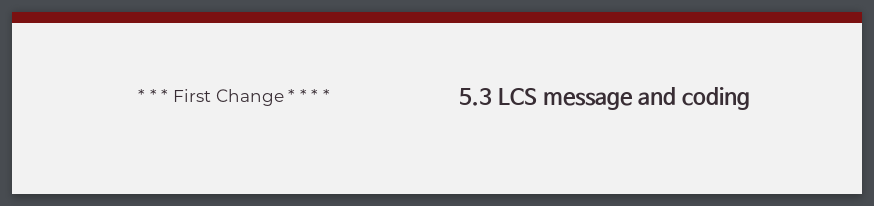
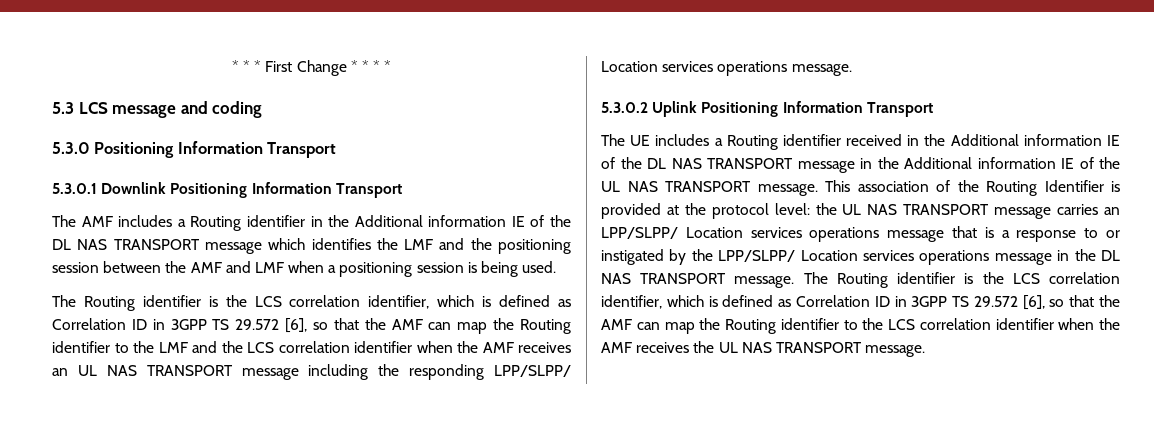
(750, 98) none -> [52,141,337,158] [52,182,402,198] [52,215,571,231] [52,238,571,254] [52,261,557,277] [52,295,572,311] [52,318,571,334] [52,341,571,353] [52,364,571,380] [601,61,852,76] [601,101,933,117] [601,134,1120,150] [601,157,1120,173] [601,180,1120,196] [601,203,1120,219] [601,226,1120,242] [601,249,1120,265] [601,272,1120,288] [601,295,1120,310] [601,318,1120,334] [601,341,926,357] // 5.3.0 Positioning Information Transport // 5.3.0.1 Downlink Positioning Information Transport // The AMF includes a Routing identifier in the Additional information IE of the DL NAS TRANSPORT message which identifies the LMF and the positioning session between the AMF and LMF when a positioning session is being used. // The Routing identifier is the LCS correlation identifier, which is defined as Correlation ID in 3GPP TS 29.572 [6], so that the AMF can map the Routing identifier to the LMF and the LCS correlation identifier when the AMF receives an UL NAS TRANSPORT message including the responding LPP/SLPP/ Location services operations message. // 5.3.0.2 Uplink Positioning Information Transport // The UE includes a Routing identifier received in the Additional information IE of the DL NAS TRANSPORT message in the Additional information IE of the UL NAS TRANSPORT message. This association of the Routing Identifier is provided at the protocol level: the UL NAS TRANSPORT message carries an LPP/SLPP/ Location services operations message that is a response to or instigated by the LPP/SLPP/ Location services operations message in the DL NAS TRANSPORT message. The Routing identifier is the LCS correlation identifier, which is defined as Correlation ID in 3GPP TS 29.572 [6], so that the AMF can map the Routing identifier to the LCS correlation identifier when the AMF receives the UL NAS TRANSPORT message.

